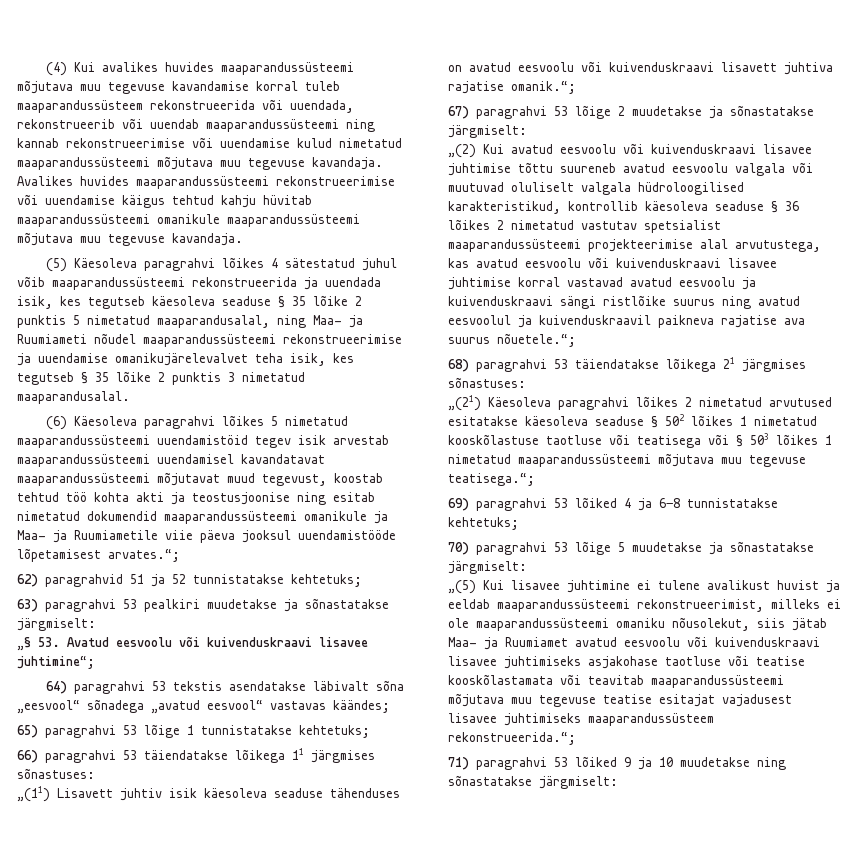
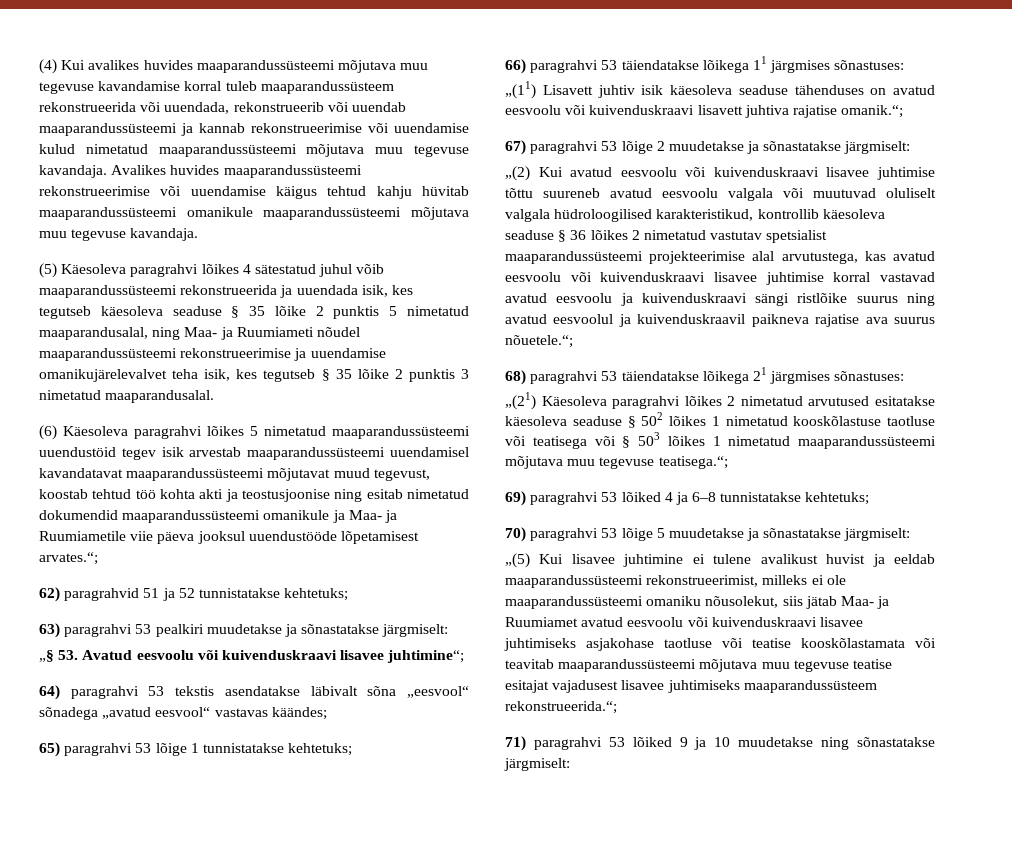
[346,119,375,132] ning -> [181,123,193,136] ja
[157,435,248,445] uuendamistöid -> [39,447,116,457] uuendustöid
[298,530,396,540] uuendamistööde -> [248,531,337,541] uuendustööde

